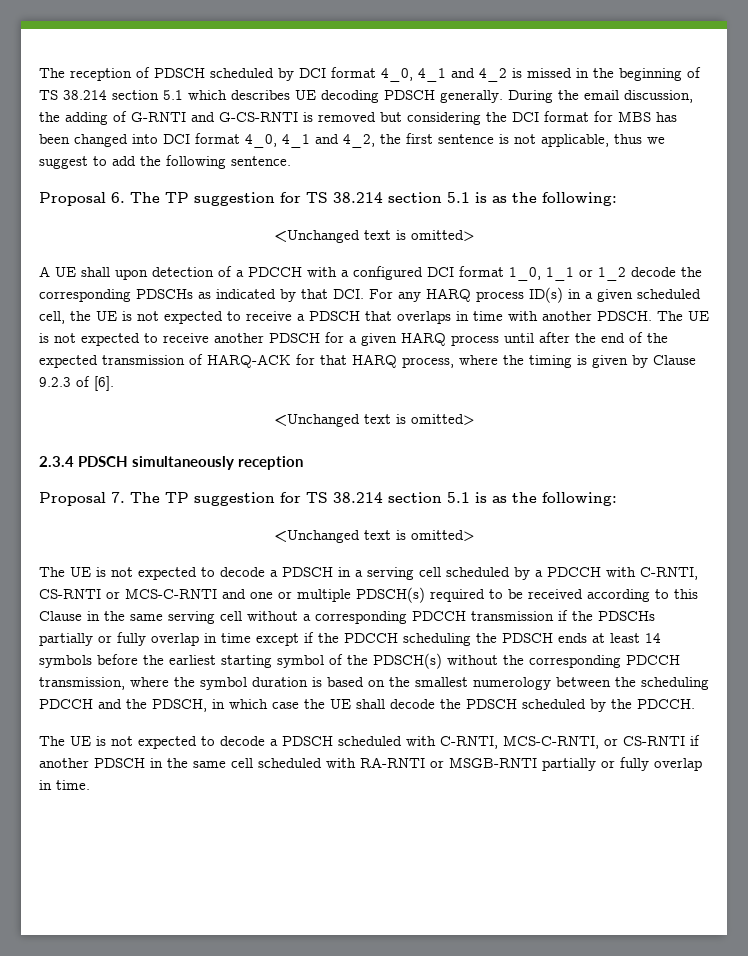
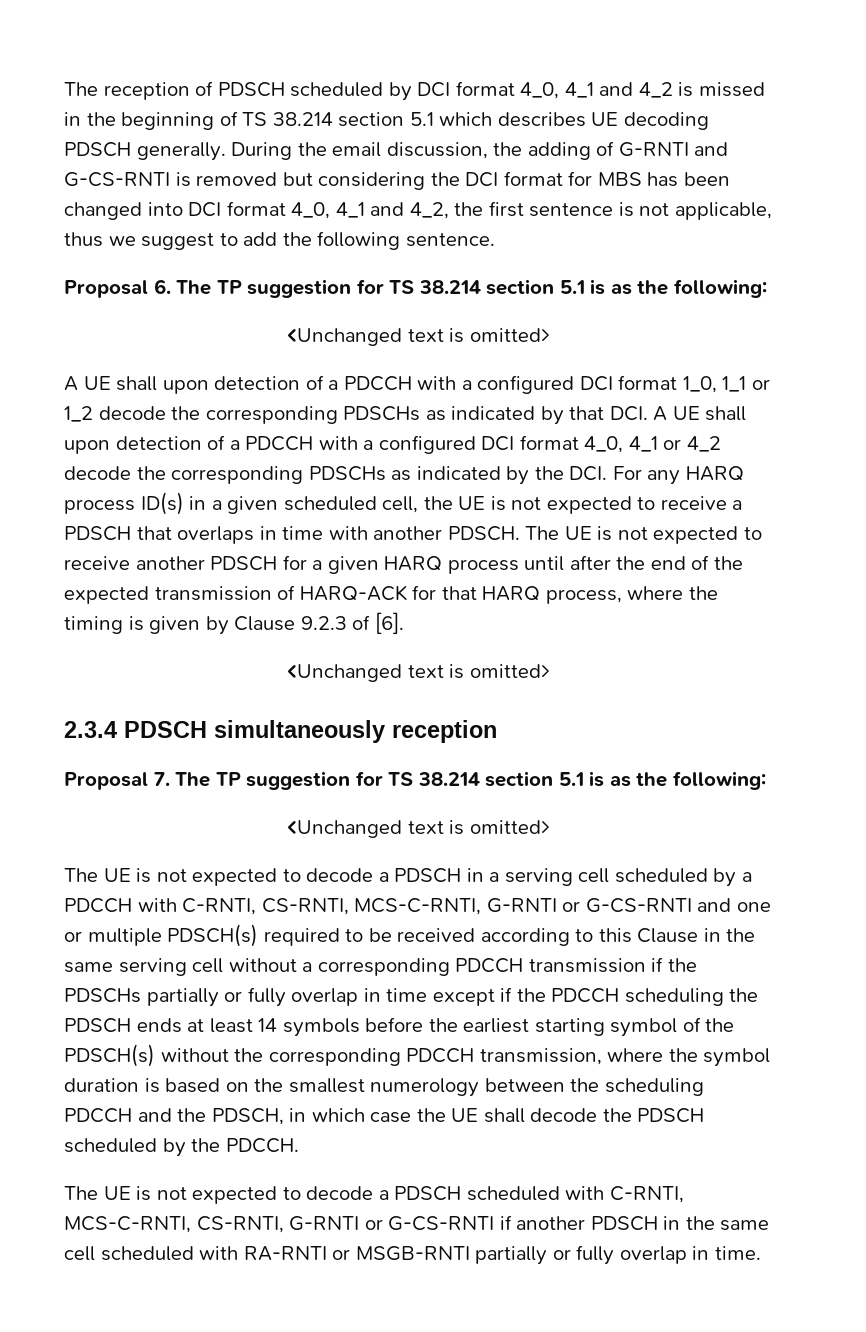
(364, 294) none -> [653,406,747,421] [64,435,721,454] [64,466,608,485] A UE shall upon detection of a PDCCH with a configured DCI format 4_0, 4_1 or 4_2 decode the corresponding PDSCHs as indicated by the DCI.
[39,588,217,599] CS-RNTI or MCS-C-RNTI -> [261,898,692,915] CS-RNTI, MCS-C-RNTI, G-RNTI or G-CS-RNTI
[604,736,685,746] or CS-RNTI -> [196,1216,495,1233] CS-RNTI, G-RNTI or G-CS-RNTI

